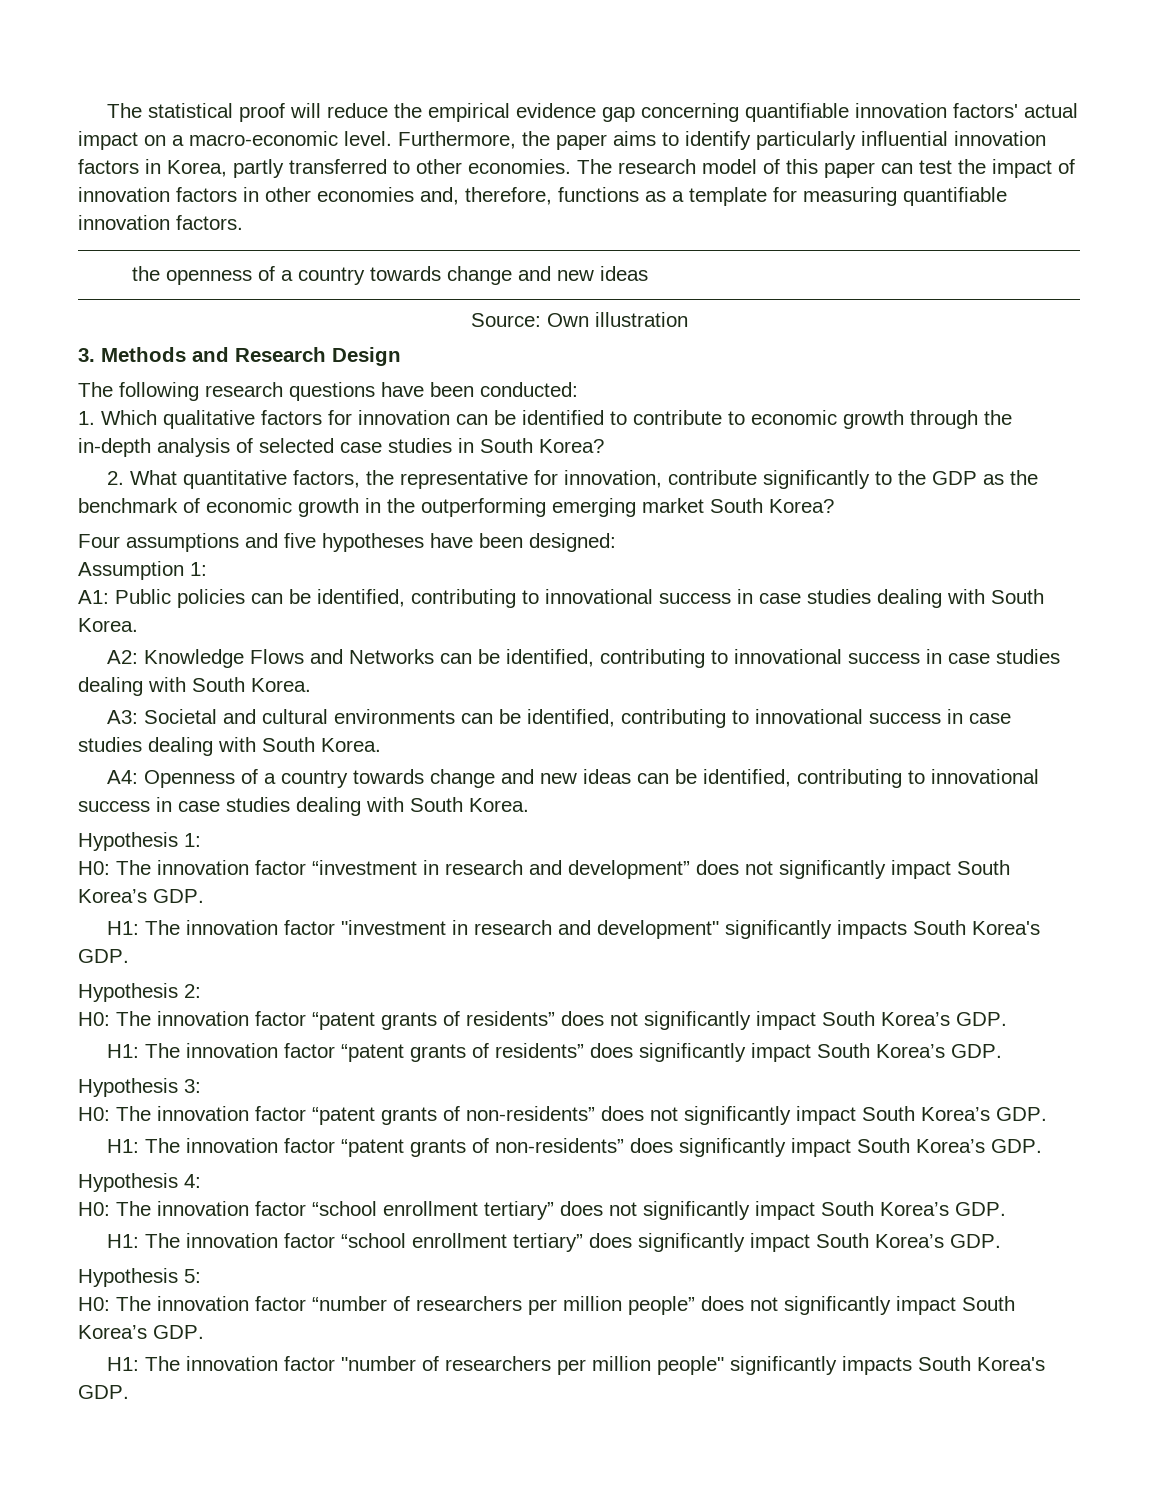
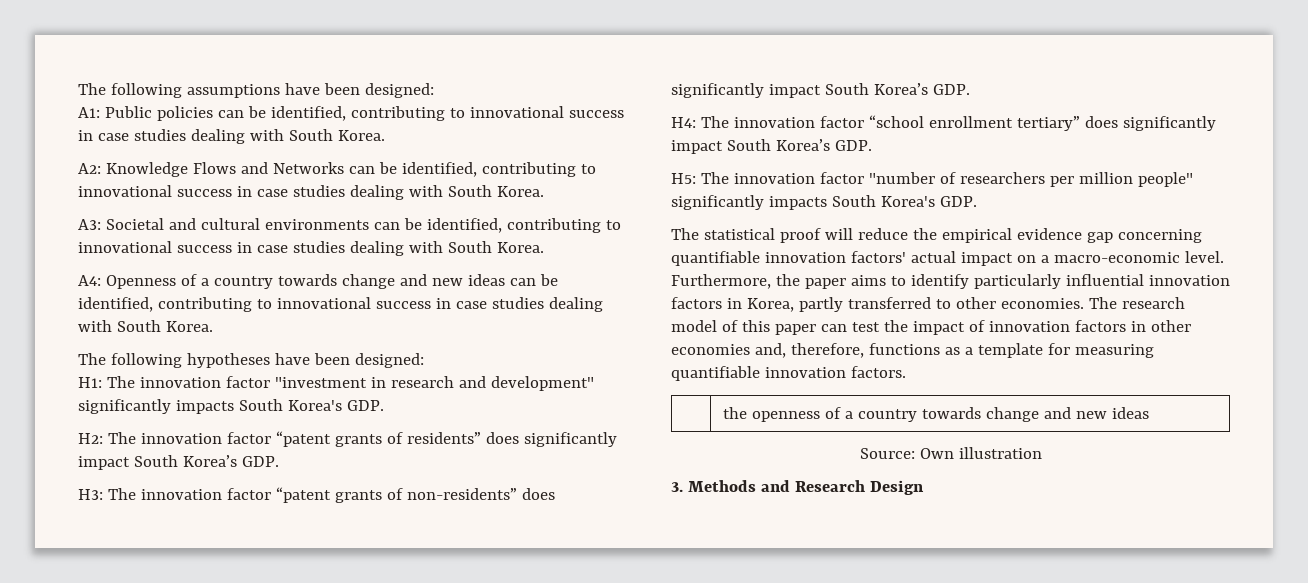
[106,103,142,118] The -> [78,83,434,98] [78,106,624,121] [78,129,385,144] [78,162,596,177] [78,185,544,200] [78,218,621,233] [78,241,544,256] [78,274,558,289] [78,297,603,312] [78,320,213,332] [78,353,424,368] [78,376,594,391] [78,399,384,414] [78,431,617,447] [78,455,279,470] [78,487,555,503] [671,83,970,98] [671,115,1216,131] [671,139,872,154] [671,172,1193,187] [671,195,977,210] [671,228,699,240] The following assumptions have been designed: // A1: Public policies can be identified, contributing to innovational success in case studies dealing with South Korea. // A2: Knowledge Flows and Networks can be identified, contributing to innovational success in case studies dealing with South Korea. // A3: Societal and cultural environments can be identified, contributing to innovational success in case studies dealing with South Korea. // A4: Openness of a country towards change and new ideas can be identified, contributing to innovational success in case studies dealing with South Korea. // The following hypotheses have been designed: // H1: The innovation factor "investment in research and development" significantly impacts South Korea's GDP. // H2: The innovation factor “patent grants of residents” does significantly impact South Korea’s GDP. // H3: The innovation factor “patent grants of non-residents” does significantly impact South Korea’s GDP. // H4: The innovation factor “school enrollment tertiary” does significantly impact South Korea’s GDP. // H5: The innovation factor "number of researchers per million people" significantly impacts South Korea's GDP. // The
[78,382,578,401] [78,410,1012,429] [78,438,604,457] [106,470,1038,489] [78,498,834,517] [78,533,616,552] [78,561,207,580] [78,589,1044,608] [78,618,138,632] [106,649,1060,668] [78,677,311,696] [106,709,1011,728] [78,737,381,756] [106,769,1039,788] [78,797,529,816] [78,832,201,851] [78,860,1010,879] [78,889,204,903] [106,920,1040,939] [78,949,129,963] [78,983,201,1002] [78,1011,1007,1030] [106,1043,1002,1062] [78,1078,201,1097] [78,1106,1047,1125] [106,1138,1042,1157] [78,1173,201,1192] [78,1201,1006,1220] [106,1233,1001,1252] [78,1268,201,1287] [78,1296,1015,1315] [78,1325,204,1339] [106,1356,1045,1375] [78,1385,129,1399] // The following research questions have been conducted: // 1. Which qualitative factors for innovation can be identified to contribute to economic growth through the in-depth analysis of selected case studies in South Korea? // 2. What quantitative factors, the representative for innovation, contribute significantly to the GDP as the benchmark of economic growth in the outperforming emerging market South Korea? // Four assumptions and five hypotheses have been designed: // Assumption 1: // A1: Public policies can be identified, contributing to innovational success in case studies dealing with South Korea. // A2: Knowledge Flows and Networks can be identified, contributing to innovational success in case studies dealing with South Korea. // A3: Societal and cultural environments can be identified, contributing to innovational success in case studies dealing with South Korea. // A4: Openness of a country towards change and new ideas can be identified, contributing to innovational success in case studies dealing with South Korea. // Hypothesis 1: // H0: The innovation factor “investment in research and development” does not significantly impact South Korea’s GDP. // H1: The innovation factor "investment in research and development" significantly impacts South Korea's GDP. // Hypothesis 2: // H0: The innovation factor “patent grants of residents” does not significantly impact South Korea’s GDP. // H1: The innovation factor “patent grants of residents” does significantly impact South Korea’s GDP. // Hypothesis 3: // H0: The innovation factor “patent grants of non-residents” does not significantly impact South Korea’s GDP. // H1: The innovation factor “patent grants of non-residents” does significantly impact South Korea’s GDP. // Hypothesis 4: // H0: The innovation factor “school enrollment tertiary” does not significantly impact South Korea’s GDP. // H1: The innovation factor “school enrollment tertiary” does significantly impact South Korea’s GDP. // Hypothesis 5: // H0: The innovation factor “number of researchers per million people” does not significantly impact South Korea’s GDP. // H1: The innovation factor "number of researchers per million people" significantly impacts South Korea's GDP. -> (924, 487) none

